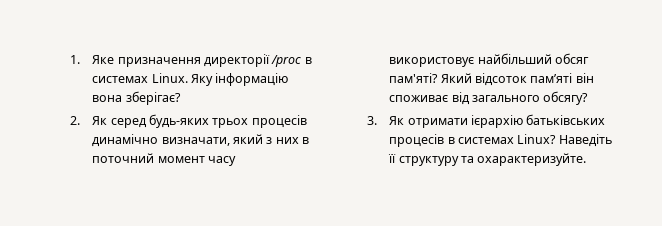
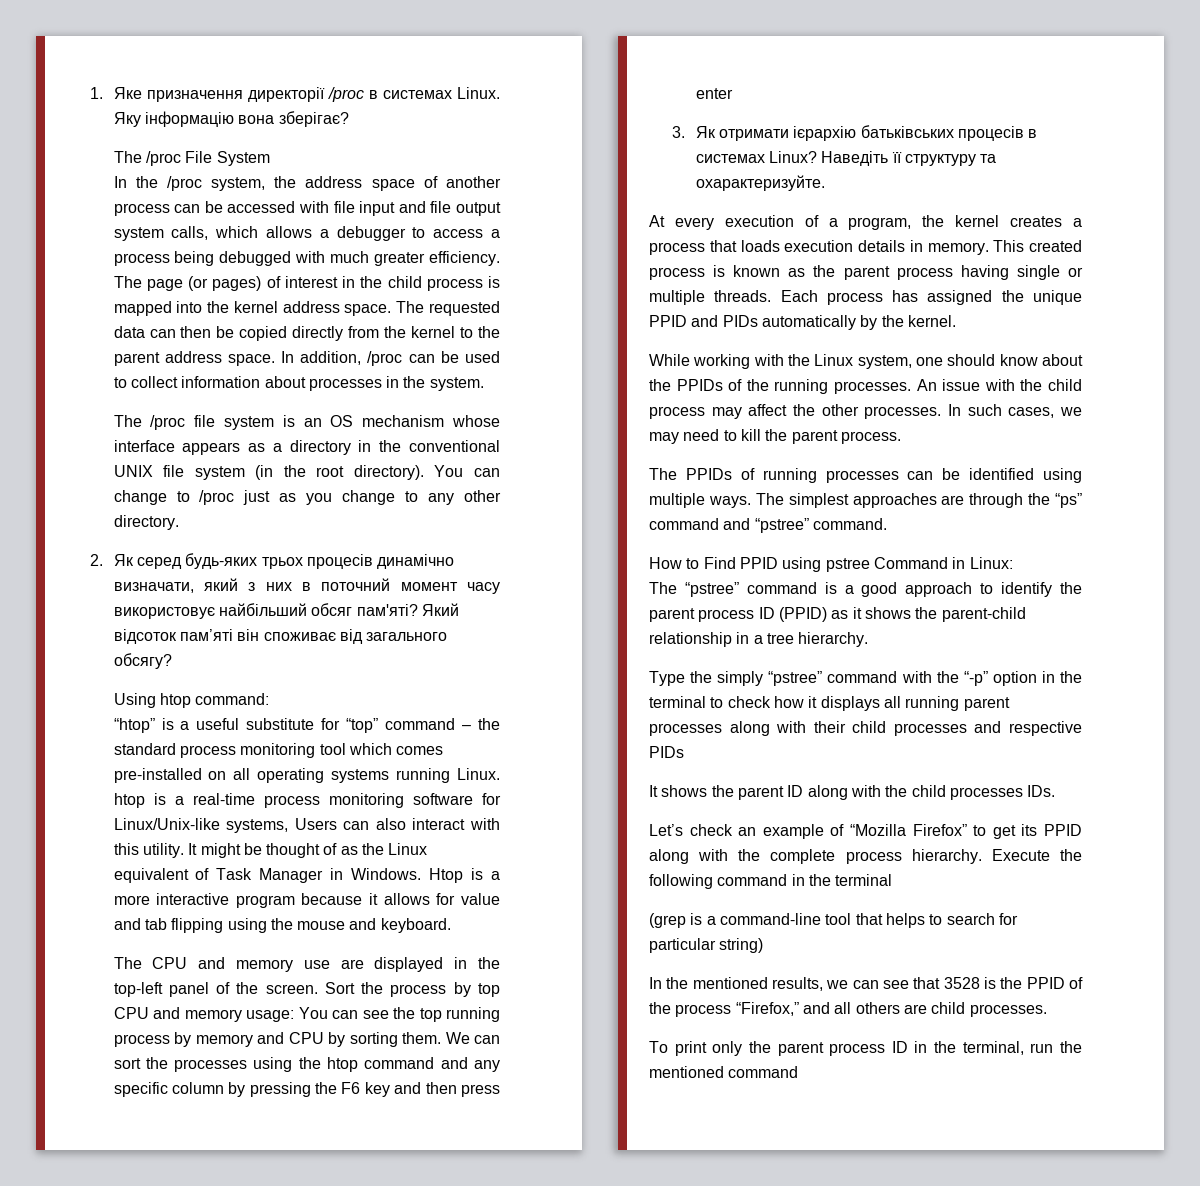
(181, 98) none -> [113,151,270,166] [113,176,501,191] [113,201,501,216] [113,226,500,241] [113,251,500,266] [113,276,500,291] [113,301,500,316] [113,326,501,341] [113,351,500,366] [113,376,484,391] [113,415,500,430] [113,440,500,455] [113,465,500,480] [113,490,502,505] [113,515,179,530] // The /proc File System // In the /proc system, the address space of another process can be accessed with file input and file output system calls, which allows a debugger to access a process being debugged with much greater efficiency. The page (or pages) of interest in the child process is mapped into the kernel address space. The requested data can then be copied directly from the kernel to the parent address space. In addition, /proc can be used to collect information about processes in the system. // The /proc file system is an OS mechanism whose interface appears as a directory in the conventional UNIX file system (in the root directory). You can change to /proc just as you change to any other directory.
(589, 98) none -> [113,693,270,708] [113,718,501,733] [113,743,444,758] [113,768,500,783] [113,793,501,808] [113,818,501,833] [113,843,428,858] [113,868,500,883] [113,893,500,908] [113,918,451,933] [113,957,500,972] [113,982,500,997] [113,1007,500,1022] [113,1032,500,1047] [113,1057,500,1072] [113,1082,501,1097] [695,88,733,99] // Using htop command: // “htop” is a useful substitute for “top” command – the standard process monitoring tool which comes pre-installed on all operating systems running Linux. htop is a real-time process monitoring software for Linux/Unix-like systems, Users can also interact with this utility. It might be thought of as the Linux equivalent of Task Manager in Windows. Htop is a more interactive program because it allows for value and tab flipping using the mouse and keyboard. // The CPU and memory use are displayed in the top-left panel of the screen. Sort the process by top CPU and memory usage: You can see the top running process by memory and CPU by sorting them. We can sort the processes using the htop command and any specific column by pressing the F6 key and then press enter
(587, 159) none -> [649,215,1082,230] [649,240,1082,255] [649,265,1083,280] [649,290,1082,305] [649,315,956,330] [649,354,1083,369] [649,379,1082,394] [649,404,1082,419] [649,429,901,444] [649,468,1082,483] [649,493,1082,508] [649,518,887,533] [649,557,1013,572] [649,582,1082,597] [649,607,1026,622] [649,632,869,647] [649,671,1082,686] [649,696,1010,711] [649,721,1082,736] [649,746,684,758] [649,785,1056,800] [649,824,1082,839] [649,849,1082,864] [649,874,893,889] [649,913,1018,928] [649,938,764,953] [649,977,1083,991] [649,1002,1047,1017] [649,1041,1082,1056] [649,1066,799,1078] // At every execution of a program, the kernel creates a process that loads execution details in memory. This created process is known as the parent process having single or multiple threads. Each process has assigned the unique PPID and PIDs automatically by the kernel. // While working with the Linux system, one should know about the PPIDs of the running processes. An issue with the child process may affect the other processes. In such cases, we may need to kill the parent process. // The PPIDs of running processes can be identified using multiple ways. The simplest approaches are through the “ps” command and “pstree” command. // How to Find PPID using pstree Command in Linux: // The “pstree” command is a good approach to identify the parent process ID (PPID) as it shows the parent-child relationship in a tree hierarchy. // Type the simply “pstree” command with the “-p” option in the terminal to check how it displays all running parent processes along with their child processes and respective PIDs // It shows the parent ID along with the child processes IDs. // Let’s check an example of “Mozilla Firefox” to get its PPID along with the complete process hierarchy. Execute the following command in the terminal // (grep is a command-line tool that helps to search for particular string) // In the mentioned results, we can see that 3528 is the PPID of the process “Firefox,” and all others are child processes. // To print only the parent process ID in the terminal, run the mentioned command

